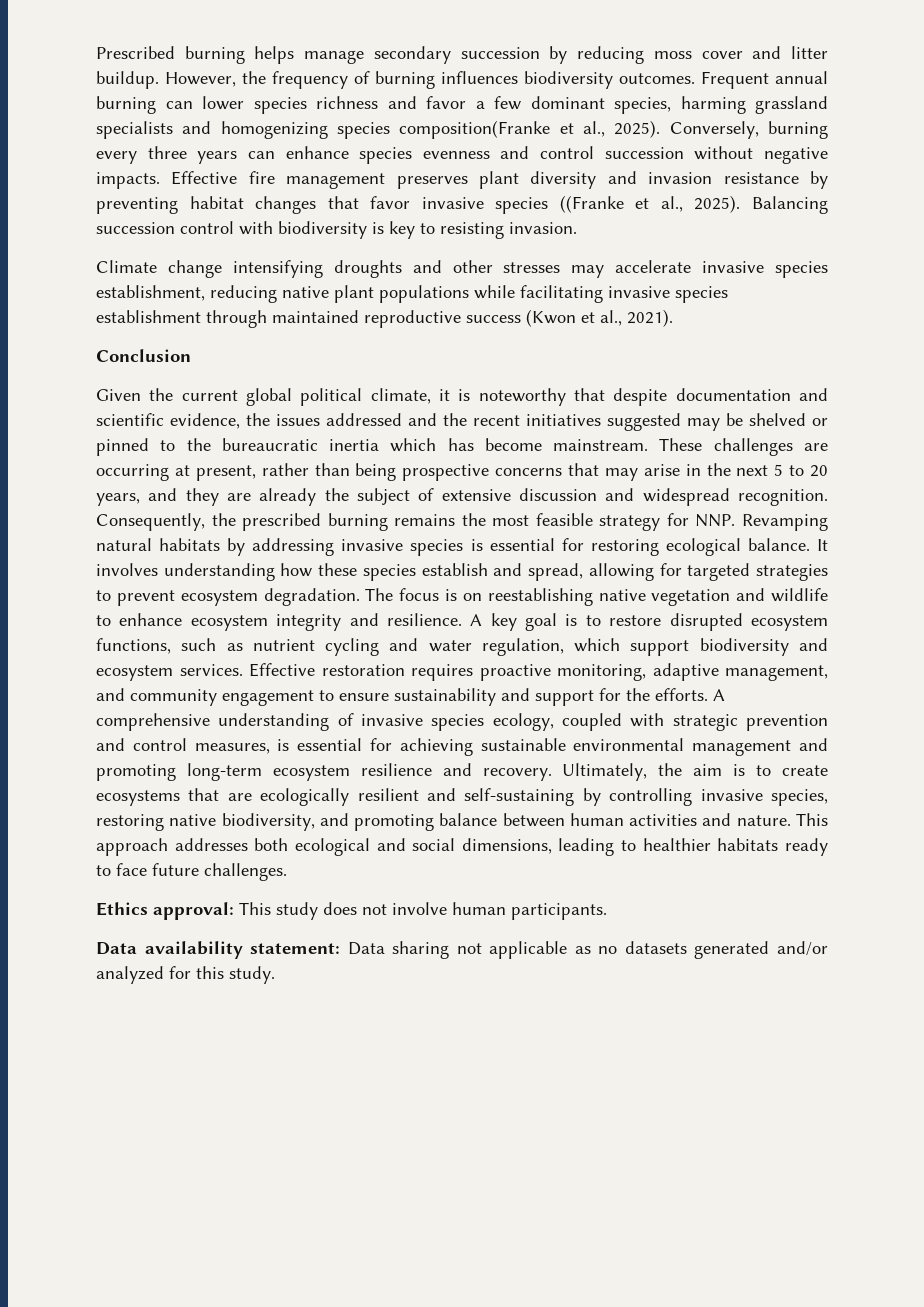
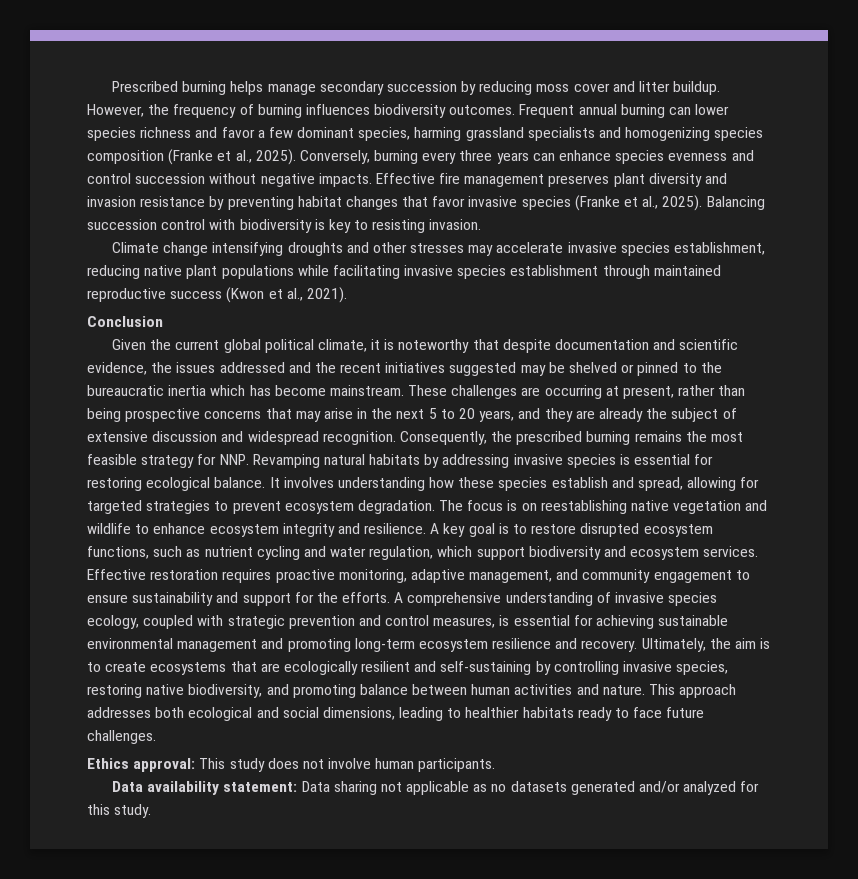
[399,120,551,139] composition(Franke -> [87,149,214,165] composition (Franke
[559,195,624,213] ((Franke -> [574,195,620,211] (Franke

